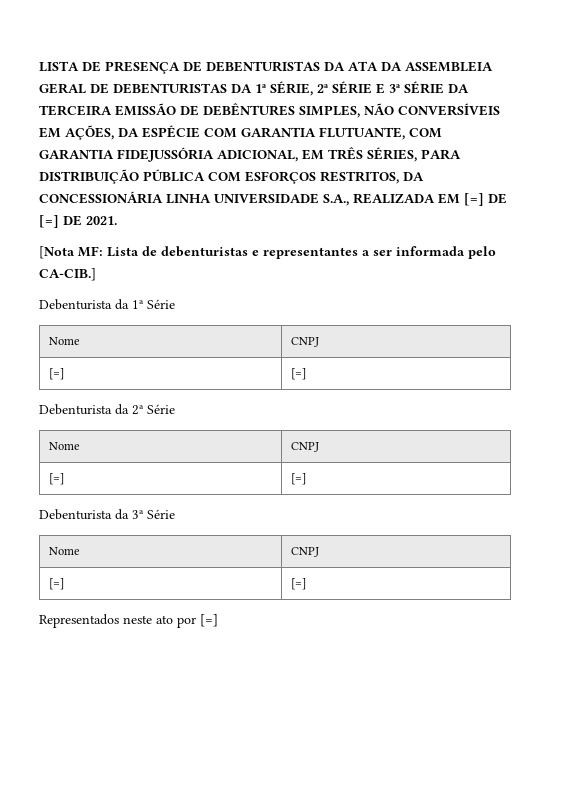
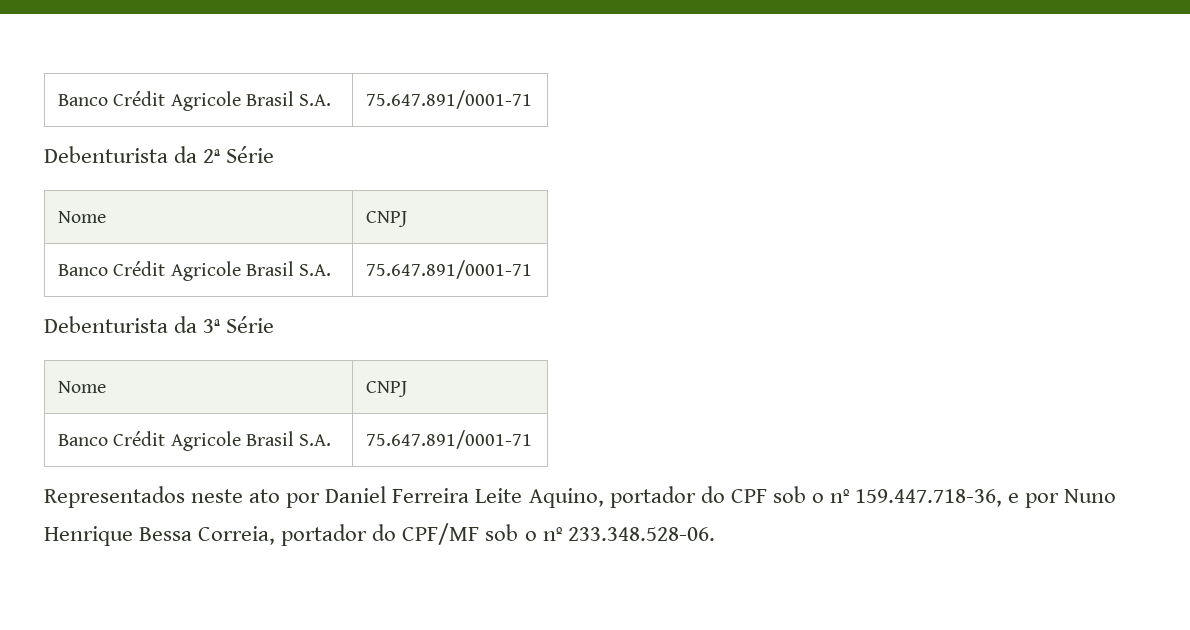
[39,61,493,74] [39,81,469,96] [39,103,500,118] [39,125,442,140] [39,147,461,162] [39,169,424,184] [39,191,507,206] [39,215,117,228] [39,246,496,259] [39,268,96,281] [39,299,175,310] [48,337,80,345] [290,337,319,347] [48,368,64,380] [290,368,306,380] LISTA DE PRESENÇA DE DEBENTURISTAS DA ATA DA ASSEMBLEIA GERAL DE DEBENTURISTAS DA 1ª SÉRIE, 2ª SÉRIE E 3ª SÉRIE DA TERCEIRA EMISSÃO DE DEBÊNTURES SIMPLES, NÃO CONVERSÍVEIS EM AÇÕES, DA ESPÉCIE COM GARANTIA FLUTUANTE, COM GARANTIA FIDEJUSSÓRIA ADICIONAL, EM TRÊS SÉRIES, PARA DISTRIBUIÇÃO PÚBLICA COM ESFORÇOS RESTRITOS, DA CONCESSIONÁRIA LINHA UNIVERSIDADE S.A., REALIZADA EM [=] DE [=] DE 2021. // [Nota MF: Lista de debenturistas e representantes a ser informada pelo CA-CIB.] // Debenturista da 1ª Série // Nome | CNPJ // [=] | [=] -> [57,91,332,111] [365,90,532,109] Banco Crédit Agricole Brasil S.A. | 75.647.891/0001-71
[48,473,64,485] [290,473,306,485] [=] | [=] -> [57,261,332,281] [365,260,532,279] Banco Crédit Agricole Brasil S.A. | 75.647.891/0001-71
[48,578,64,590] [290,578,306,590] [39,614,218,628] [=] | [=] // Representados neste ato por [=] -> [57,431,332,451] [365,430,532,449] [44,486,1117,508] [44,523,715,546] Banco Crédit Agricole Brasil S.A. | 75.647.891/0001-71 // Representados neste ato por Daniel Ferreira Leite Aquino, portador do CPF sob o nº 159.447.718-36, e por Nuno Henrique Bessa Correia, portador do CPF/MF sob o nº 233.348.528-06.

